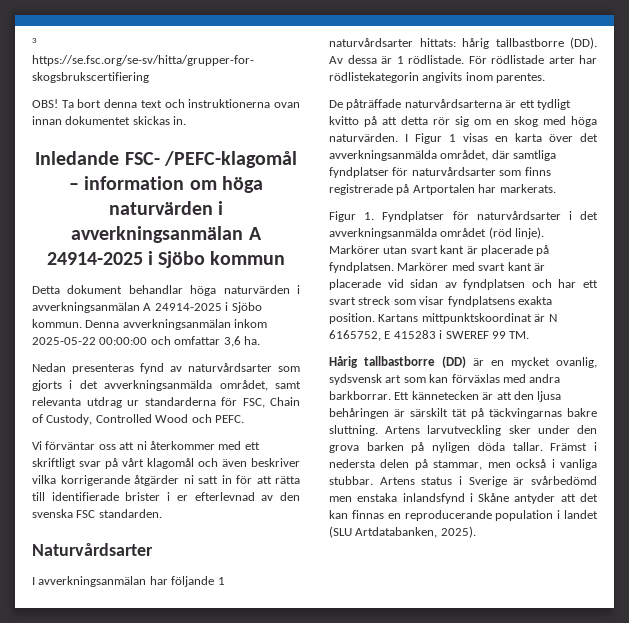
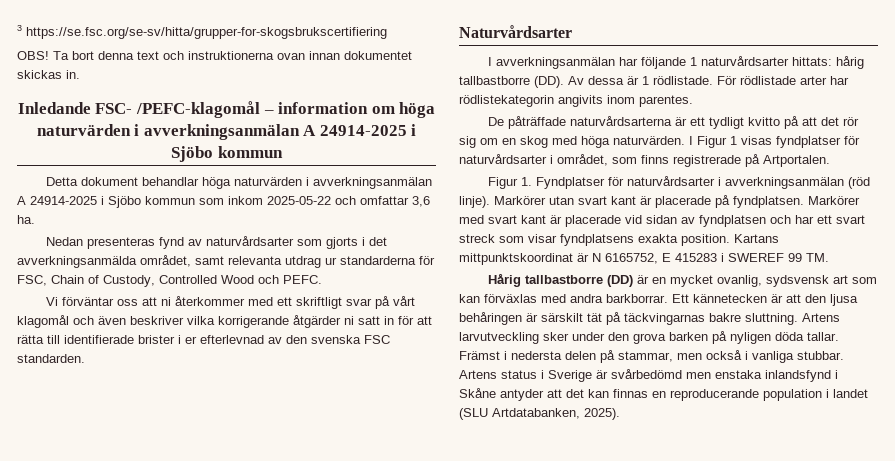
[32,319,231,330] kommun. Denna avverkningsanmälan -> [145,196,224,205] kommun som
[99,337,148,345] 00:00:00 -> (331, 200) none
[401,116,428,125] detta -> [820,117,839,126] det
[495,133,598,142] [329,150,557,161] en karta över det avverkningsanmälda området, där samtliga -> (772, 140) none
(496, 171) none -> [550,154,608,166] i området,
[412,184,556,195] Artportalen har markerats. -> [763,155,830,167] Artportalen.
[580,211,598,220] [329,228,487,239] det avverkningsanmälda området -> [724,177,844,189] avverkningsanmälan

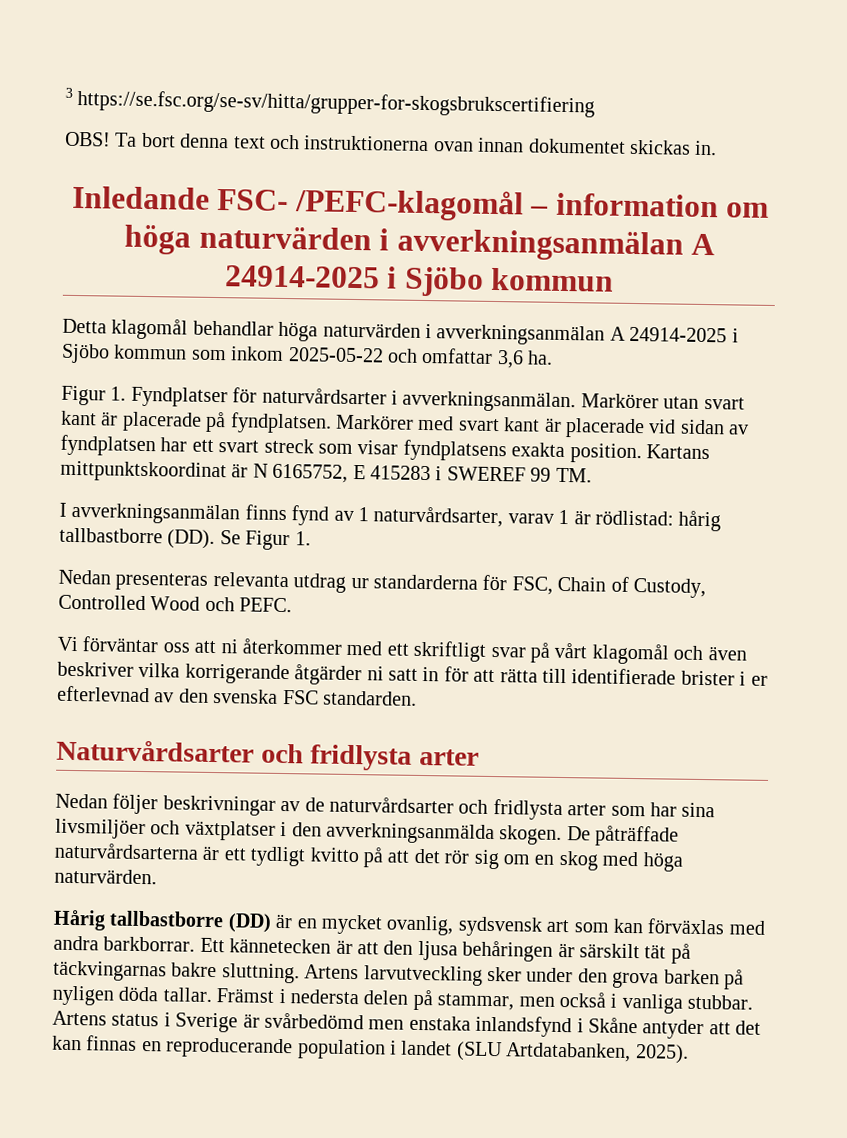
[80,177,138,186] dokument -> [111,318,189,340] klagomål
[45,236,387,249] [17,255,224,268] Nedan presenteras fynd av naturvårdsarter som gjorts i det avverkningsanmälda området, samt -> [61,385,745,413] [61,410,750,439] [60,434,710,464] [60,460,592,483] [59,502,722,532] [59,527,311,551] [58,569,209,591] Figur 1. Fyndplatser för naturvårdsarter i avverkningsanmälan. Markörer utan svart kant är placerade på fyndplatsen. Markörer med svart kant är placerade vid sidan av fyndplatsen har ett svart streck som visar fyndplatsens exakta position. Kartans mittpunktskoordinat är N 6165752, E 415283 i SWEREF 99 TM. // I avverkningsanmälan finns fynd av 1 naturvårdsarter, varav 1 är rödlistad: hårig tallbastborre (DD). Se Figur 1. // Nedan presenteras
[487,56,864,69] [459,76,849,88] [459,95,693,107] // I avverkningsanmälan har följande 1 naturvårdsarter hittats: hårig tallbastborre (DD). Av dessa är 1 rödlistade. För rödlistade arter har rödlistekategorin angivits inom parentes. // -> [260,743,479,771] [55,793,716,821] [55,818,563,846] och fridlysta arter // Nedan följer beskrivningar av de naturvårdsarter och fridlysta arter som har sina livsmiljöer och växtplatser i den avverkningsanmälda skogen.
[689,136,860,148] [459,154,830,167] [487,176,870,189] [459,195,860,208] [459,215,865,227] [459,234,779,246] [459,253,829,265] I Figur 1 visas fyndplatser för naturvårdsarter i området, som finns registrerade på Artportalen. // Figur 1. Fyndplatser för naturvårdsarter i avverkningsanmälan (röd linje). Markörer utan svart kant är placerade på fyndplatsen. Markörer med svart kant är placerade vid sidan av fyndplatsen och har ett svart streck som visar fyndplatsens exakta position. Kartans mittpunktskoordinat är N 6165752, E 415283 i SWEREF 99 TM. -> (157, 876) none

